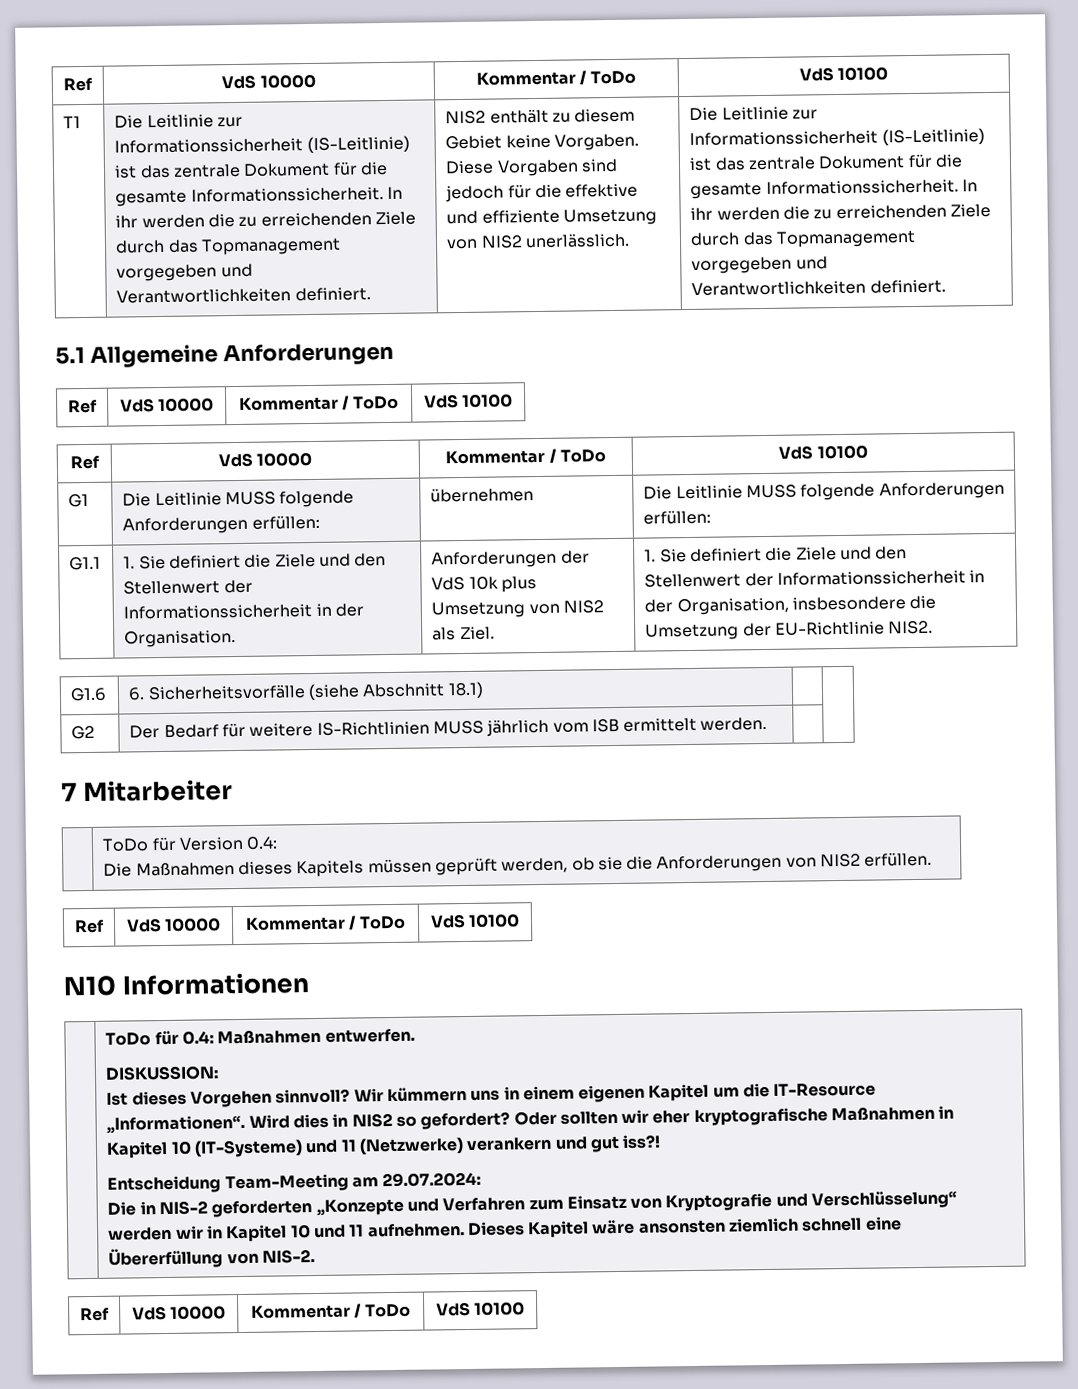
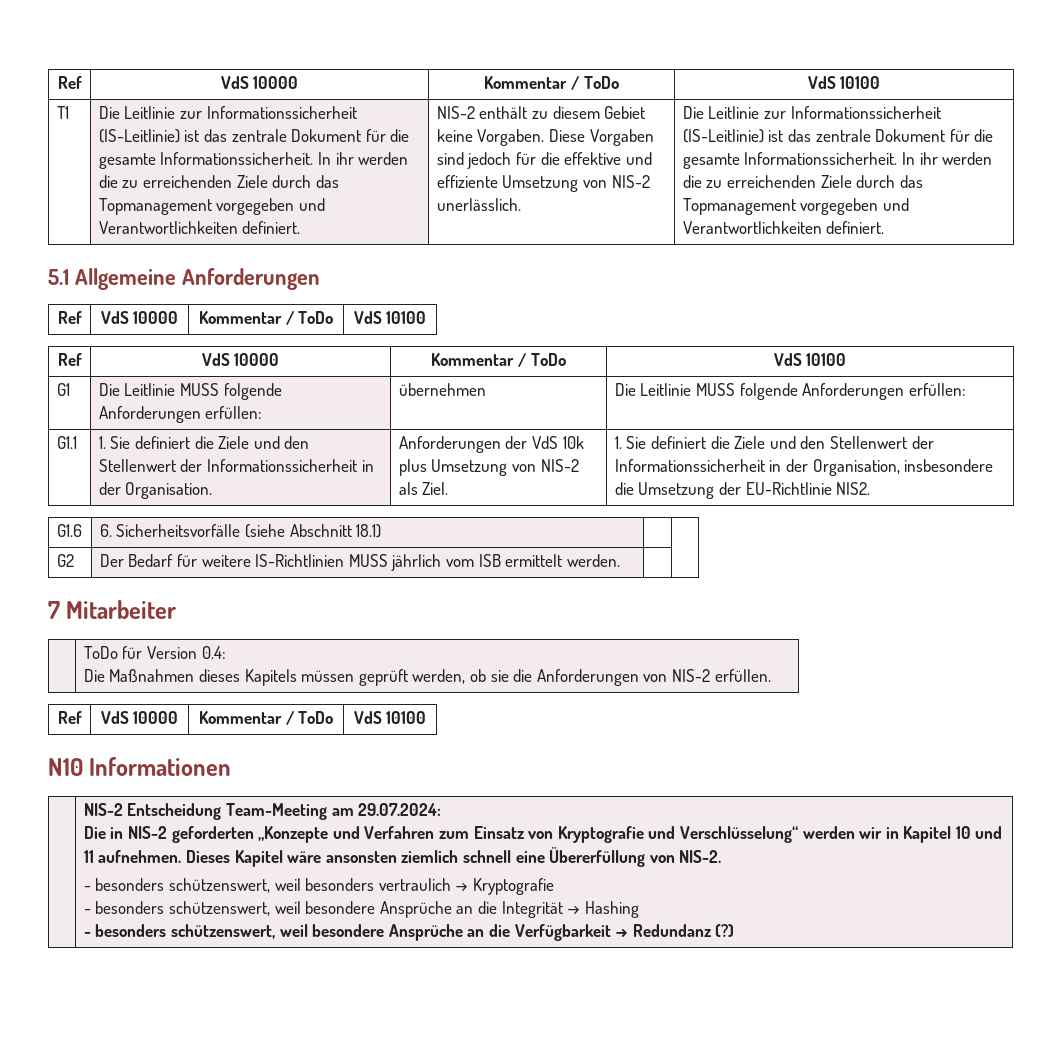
[445,110,487,125] NIS2 -> [436,106,475,119] NIS-2
[480,235,523,249] NIS2 -> [611,175,650,188] NIS-2
[562,600,604,614] NIS2 -> [540,459,579,472] NIS-2
[820,853,862,868] NIS2 -> [671,669,710,682] NIS-2
[105,1028,415,1046] [105,1065,220,1081] [106,1082,877,1108] [106,1105,955,1134] [106,1134,662,1159] ToDo für 0.4: Maßnahmen entwerfen. // DISKUSSION: // Ist dieses Vorgehen sinnvoll? Wir kümmern uns in einem eigenen Kapitel um die IT-Resource „Informationen“. Wird dies in NIS2 so gefordert? Oder sollten wir eher kryptografische Maßnahmen in Kapitel 10 (IT-Systeme) und 11 (Netzwerke) verankern und gut iss?! // -> [83,803,123,816] NIS-2
[80,1307,110,1322] [131,1305,227,1321] [250,1303,412,1319] [435,1301,526,1317] // Ref | VdS 10000 | Kommentar / ToDo | VdS 10100 -> [83,878,554,895] [83,901,639,918] [83,924,735,941] // - besonders schützenswert, weil besonders vertraulich → Kryptografie // - besonders schützenswert, weil besondere Ansprüche an die Integrität → Hashing // - besonders schützenswert, weil besondere Ansprüche an die Verfügbarkeit → Redundanz (?)

